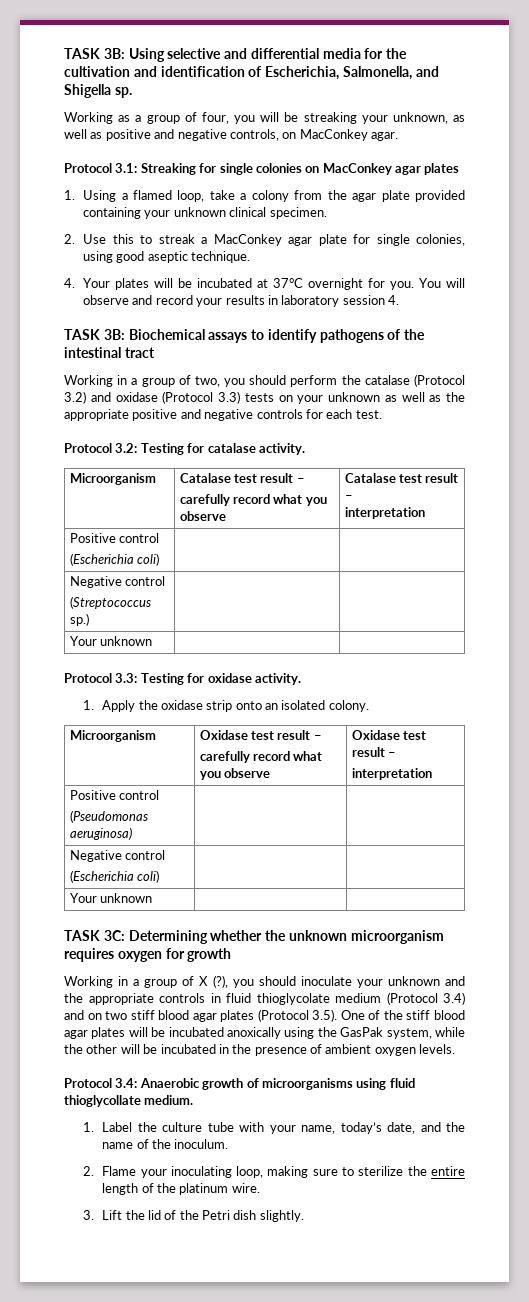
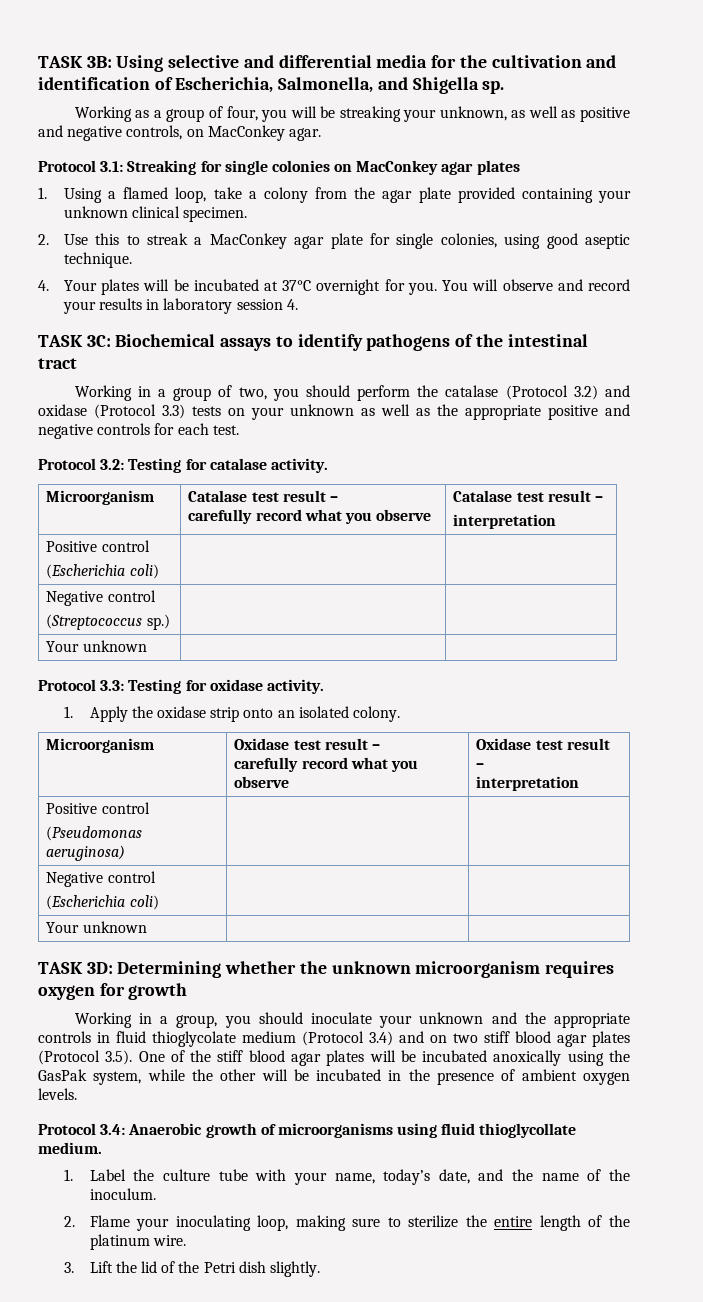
[103,329,125,340] 3B: -> [86,335,111,347] 3C:
[103,930,125,941] 3C: -> [86,962,113,974] 3D:
[144,975,228,988] group of X (?), -> [176,1015,218,1028] group,

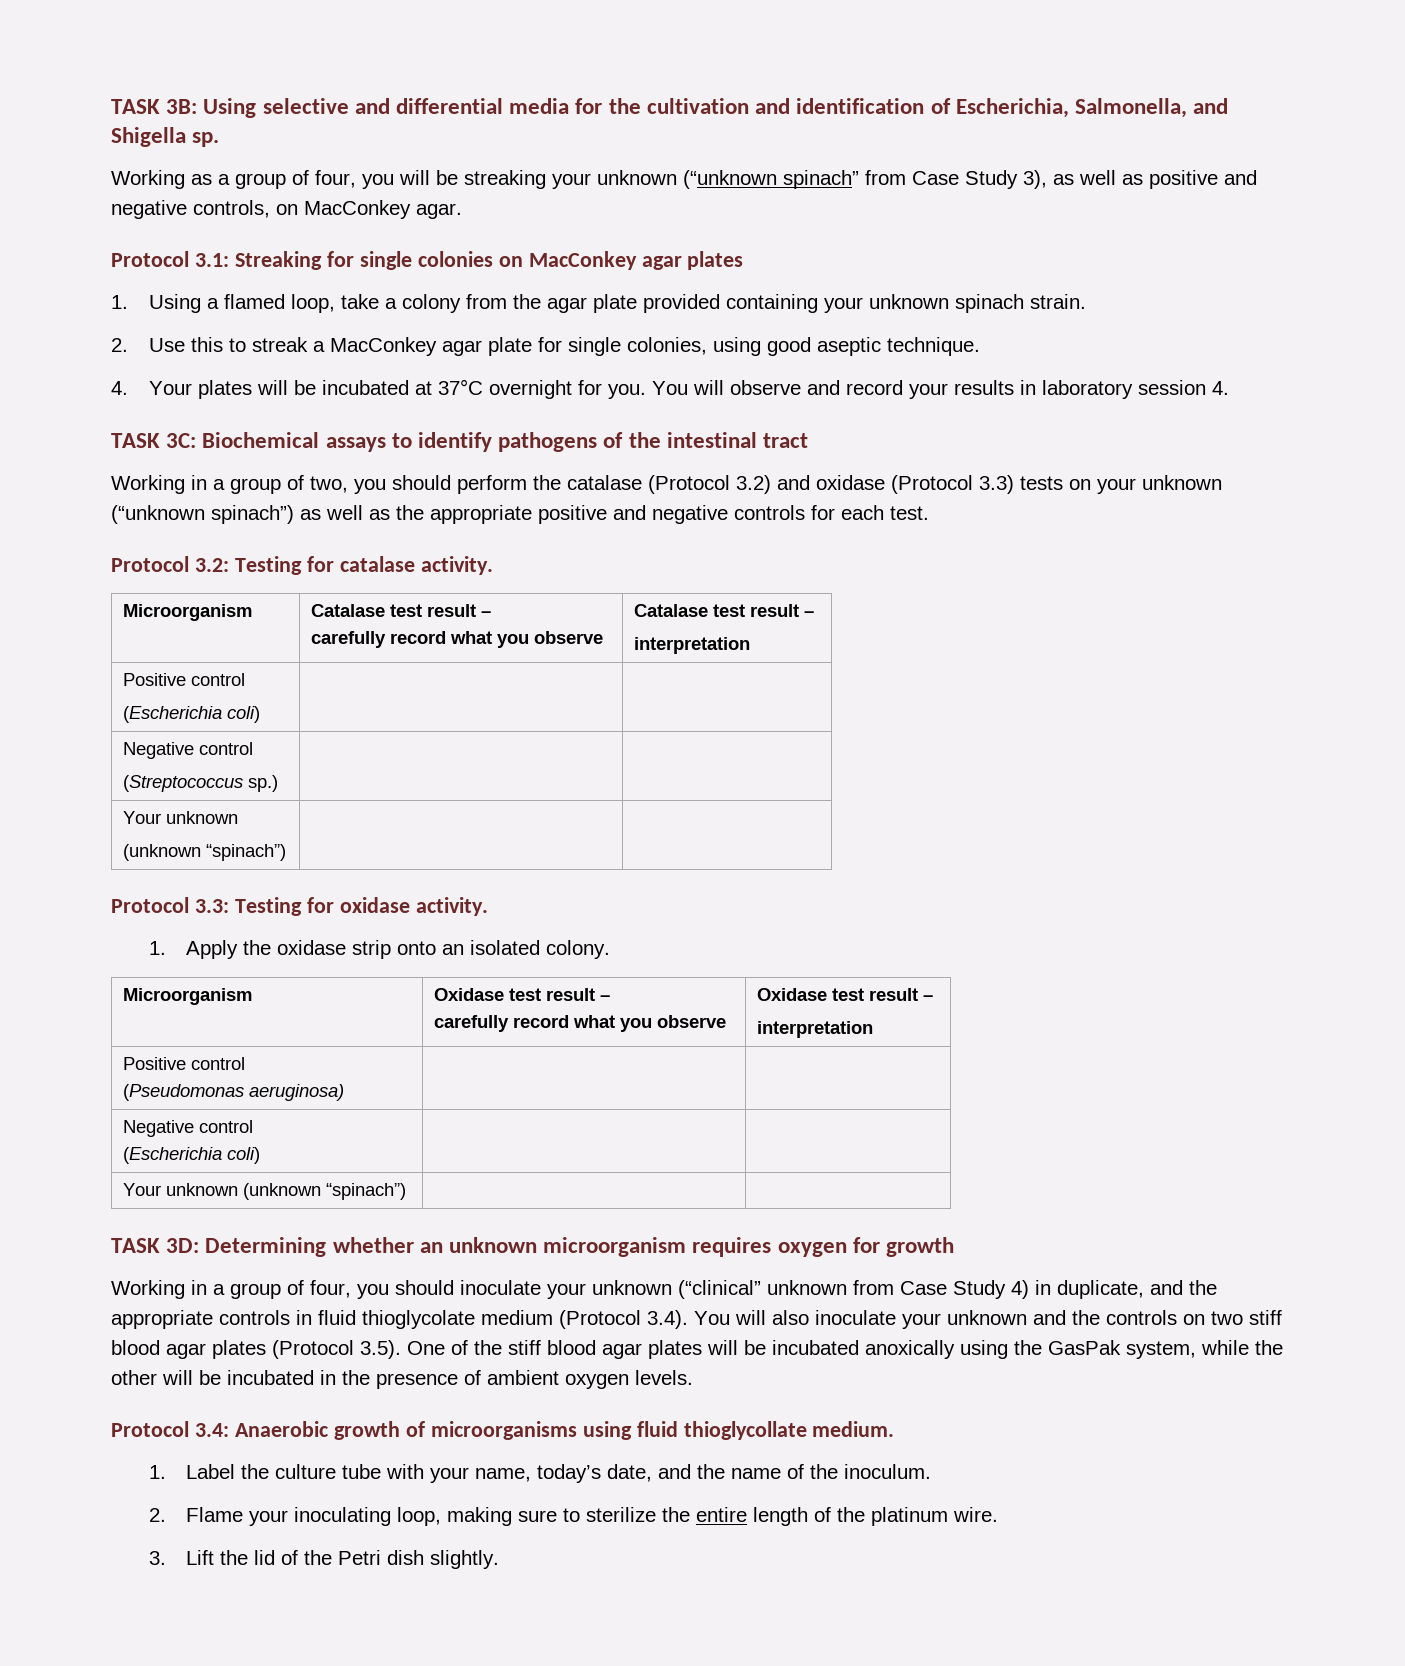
[439,106,507,121] unknown, -> [597,170,1047,189] unknown (“unknown spinach” from Case Study 3),
[132,206,248,222] clinical specimen. -> [954,294,1086,313] spinach strain.
(354, 410) none -> [111,505,294,524] (“unknown spinach”)
(147, 646) none -> [122,844,286,861] // (unknown “spinach”)
(147, 927) none -> [242,1183,406,1200] (unknown “spinach”)
[299,961,327,974] the -> [419,1242,443,1253] an
[176,1015,218,1028] group, -> [230,1280,351,1299] group of four,
(484, 1018) none -> [678,1280,1144,1299] (“clinical” unknown from Case Study 4) in duplicate,
[369,1031,424,1046] 3.4) and -> [647,1310,1177,1329] 3.4). You will also inoculate your unknown and the controls

